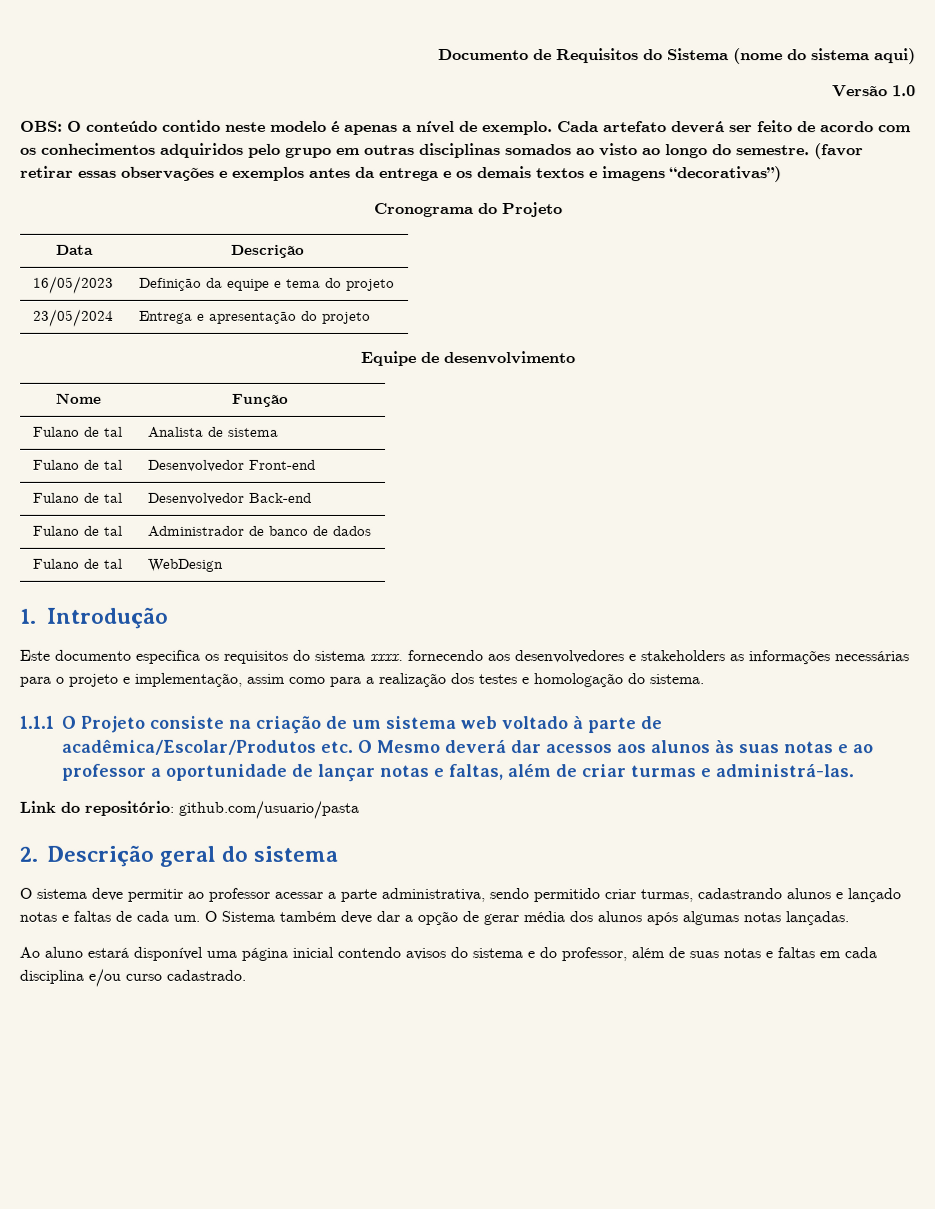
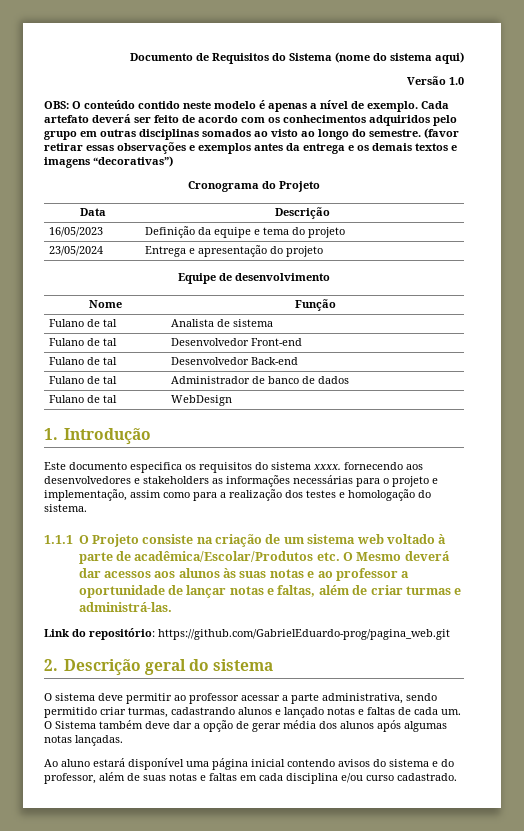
[178,800,359,819] github.com/usuario/pasta -> [158,629,450,640] https://github.com/GabrielEduardo-prog/pagina_web.git

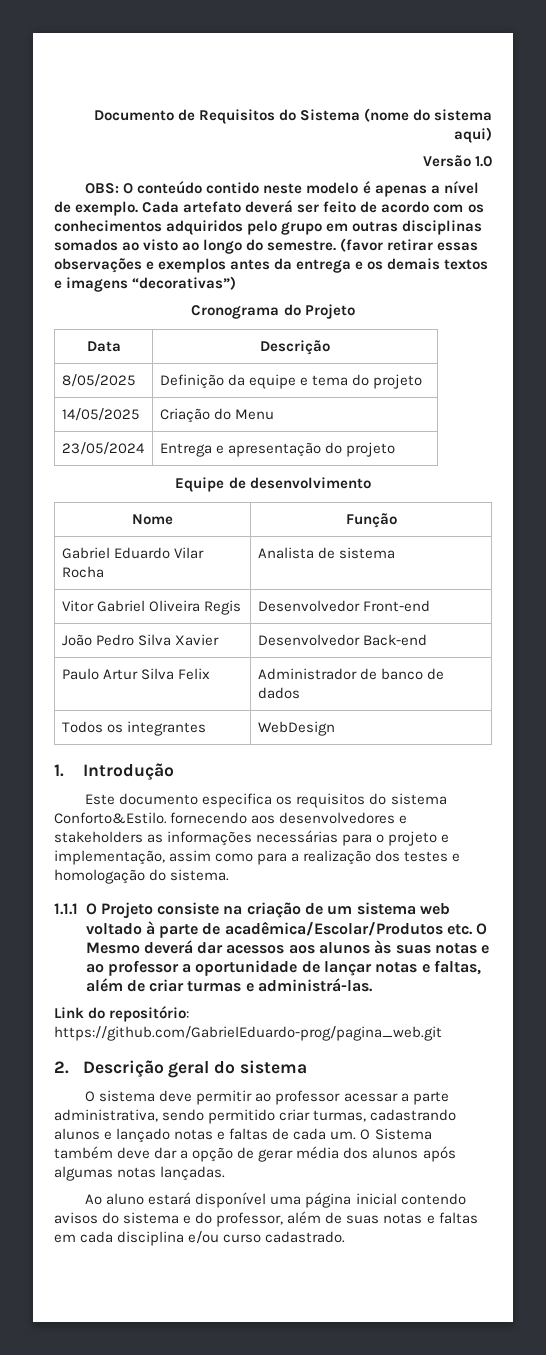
[48,227,103,237] 16/05/2023 -> [61,374,135,387] 8/05/2025
(345, 232) none -> [61,408,139,421] [159,408,274,423] // 14/05/2025 | Criação do Menu
[48,319,117,327] Fulano de tal -> [61,547,204,559] [61,566,104,578] Gabriel Eduardo Vilar Rocha
[48,338,117,346] [170,338,302,346] [48,357,117,365] [170,357,298,365] [48,376,117,384] Fulano de tal | Desenvolvedor Front-end // Fulano de tal | Desenvolvedor Back-end // Fulano de tal -> [61,600,241,615] [257,600,430,612] [61,634,219,646] [257,634,427,646] [61,668,210,680] Vitor Gabriel Oliveira Regis | Desenvolvedor Front-end // João Pedro Silva Xavier | Desenvolvedor Back-end // Paulo Artur Silva Felix
[48,395,117,403] Fulano de tal -> [61,721,206,736] Todos os integrantes
[313,464,341,470] xxxx. -> [54,812,167,824] Conforto&Estilo.

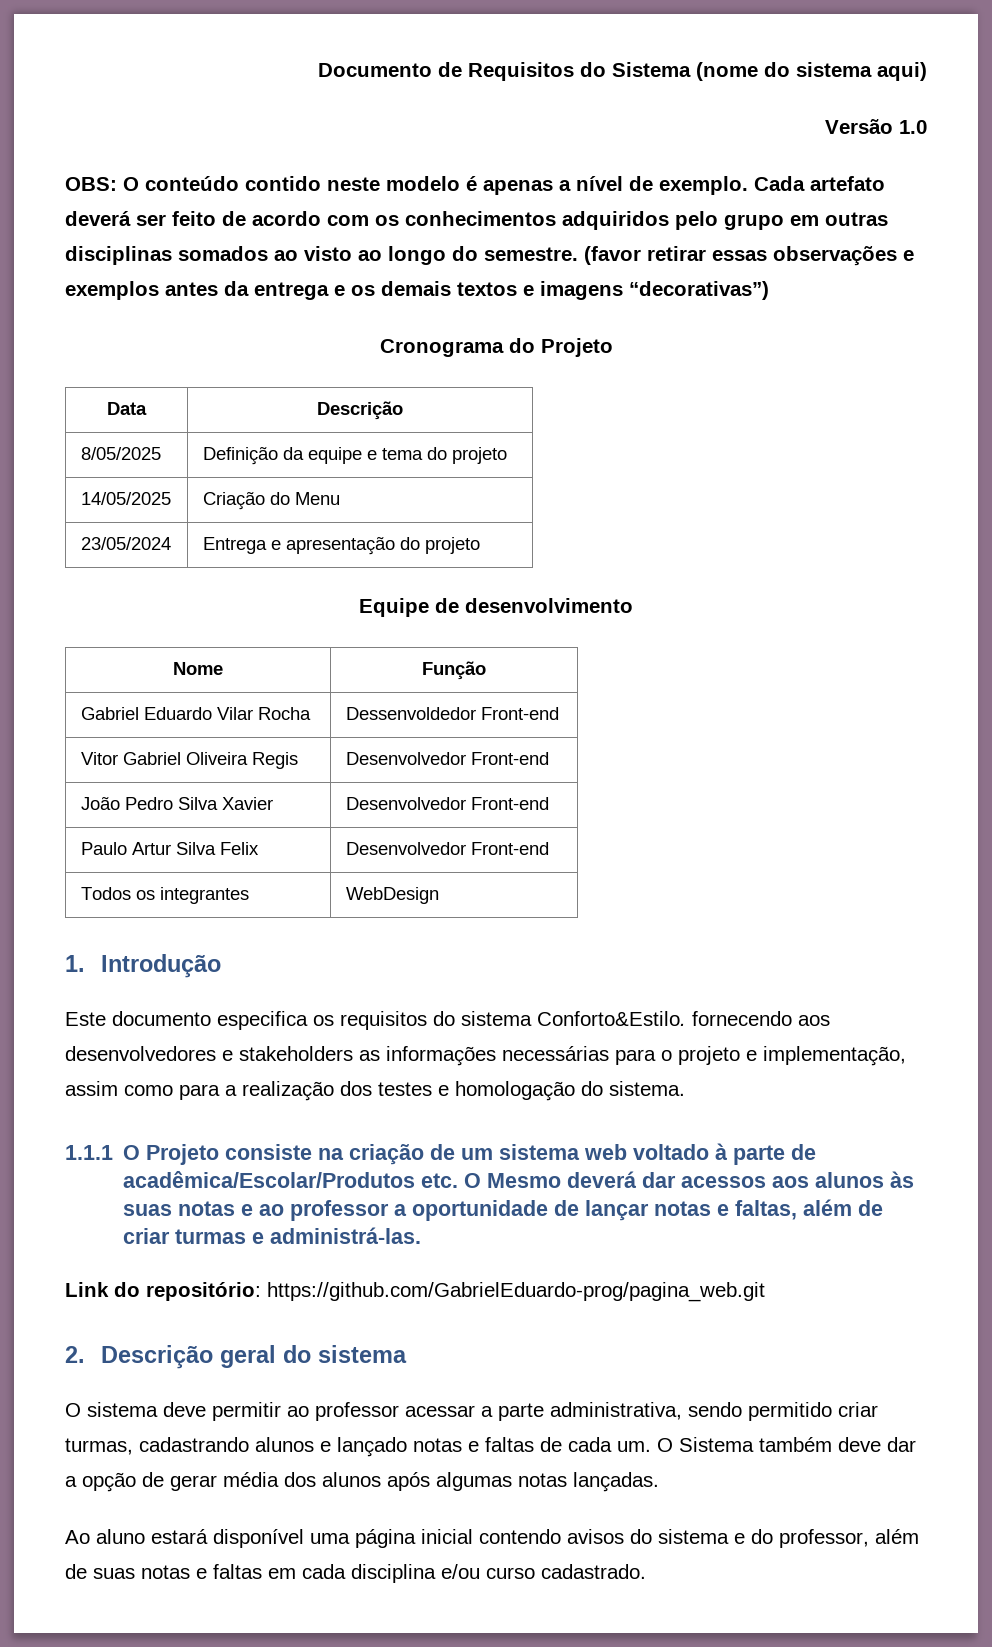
[257,547,395,559] Analista de sistema -> [345,707,559,720] Dessenvoldedor Front-end
[362,634,427,646] Back-end -> [470,797,549,810] Front-end
[257,668,444,680] [257,687,300,699] Administrador de banco de dados -> [345,842,549,855] Desenvolvedor Front-end

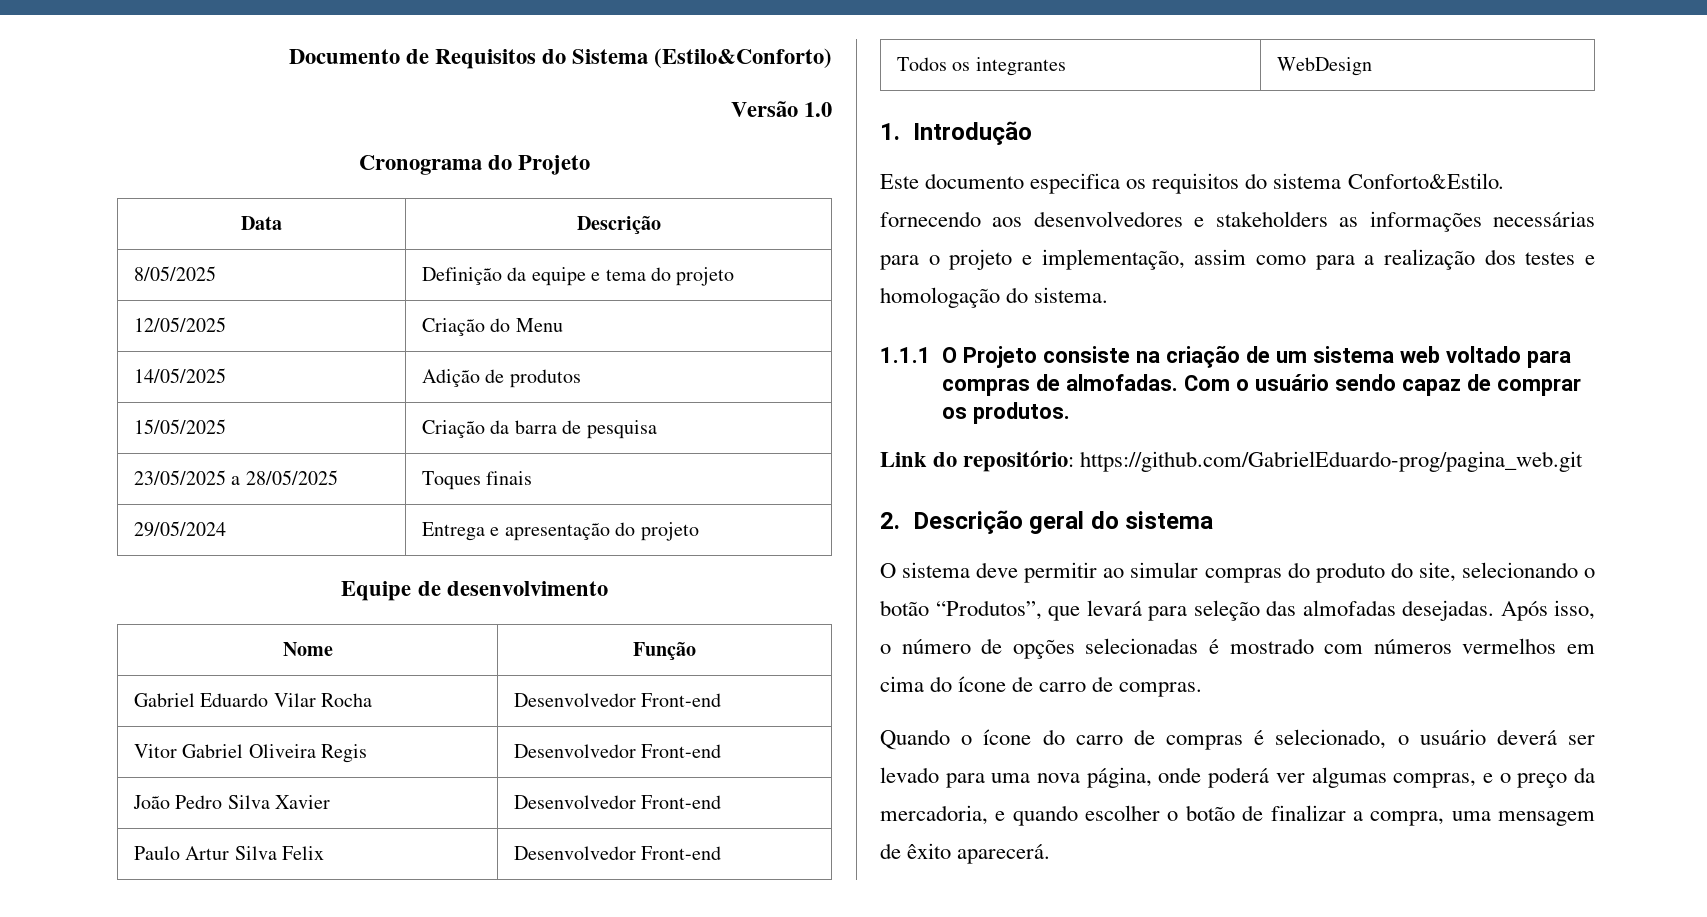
[696,62,927,81] [825,119,927,134] [65,176,885,195] [65,211,888,230] [65,246,914,266] [65,281,769,300] (nome do sistema aqui) // Versão 1.0 // OBS: O conteúdo contido neste modelo é apenas a nível de exemplo. Cada artefato deverá ser feito de acordo com os conhecimentos adquiridos pelo grupo em outras disciplinas somados ao visto ao longo do semestre. (favor retirar essas observações e exemplos antes da entrega e os demais textos e imagens “decorativas”) -> [654,48,832,68] [730,101,832,117] (Estilo&Conforto) // Versão 1.0
[80,492,171,505] 14/05/2025 -> [133,317,226,332] 12/05/2025
[80,537,171,550] 23/05/2024 -> [133,368,226,383] [421,369,581,388] [133,419,226,434] [421,420,657,439] [133,470,338,485] [421,471,533,490] [133,521,226,537] 14/05/2025 | Adição de produtos // 15/05/2025 | Criação da barra de pesquisa // 23/05/2025 a 28/05/2025 | Toques finais // 29/05/2024
[345,707,476,720] Dessenvoldedor -> [513,693,636,707] Desenvolvedor
[715,1143,817,1165] [123,1171,915,1188] [123,1199,884,1221] [123,1227,422,1244] à parte de acadêmica/Escolar/Produtos etc. O Mesmo deverá dar acessos aos alunos às suas notas e ao professor a oportunidade de lançar notas e faltas, além de criar turmas e administrá-las. -> [1526,350,1571,368] [942,374,1581,396] [942,402,1071,424] para compras de almofadas. Com o usuário sendo capaz de comprar os produtos.
[315,1402,878,1421] [65,1437,916,1457] [65,1472,659,1492] [65,1529,919,1548] [65,1564,646,1583] professor acessar a parte administrativa, sendo permitido criar turmas, cadastrando alunos e lançado notas e faltas de cada um. O Sistema também deve dar a opção de gerar média dos alunos após algumas notas lançadas. // Ao aluno estará disponível uma página inicial contendo avisos do sistema e do professor, além de suas notas e faltas em cada disciplina e/ou curso cadastrado. -> [1130,562,1595,583] [880,600,1595,621] [880,638,1595,659] [880,676,1203,697] [880,729,1595,750] [880,767,1595,788] [880,805,1595,826] [880,843,1051,864] simular compras do produto do site, selecionando o botão “Produtos”, que levará para seleção das almofadas desejadas. Após isso, o número de opções selecionadas é mostrado com números vermelhos em cima do ícone de carro de compras. // Quando o ícone do carro de compras é selecionado, o usuário deverá ser levado para uma nova página, onde poderá ver algumas compras, e o preço da mercadoria, e quando escolher o botão de finalizar a compra, uma mensagem de êxito aparecerá.

